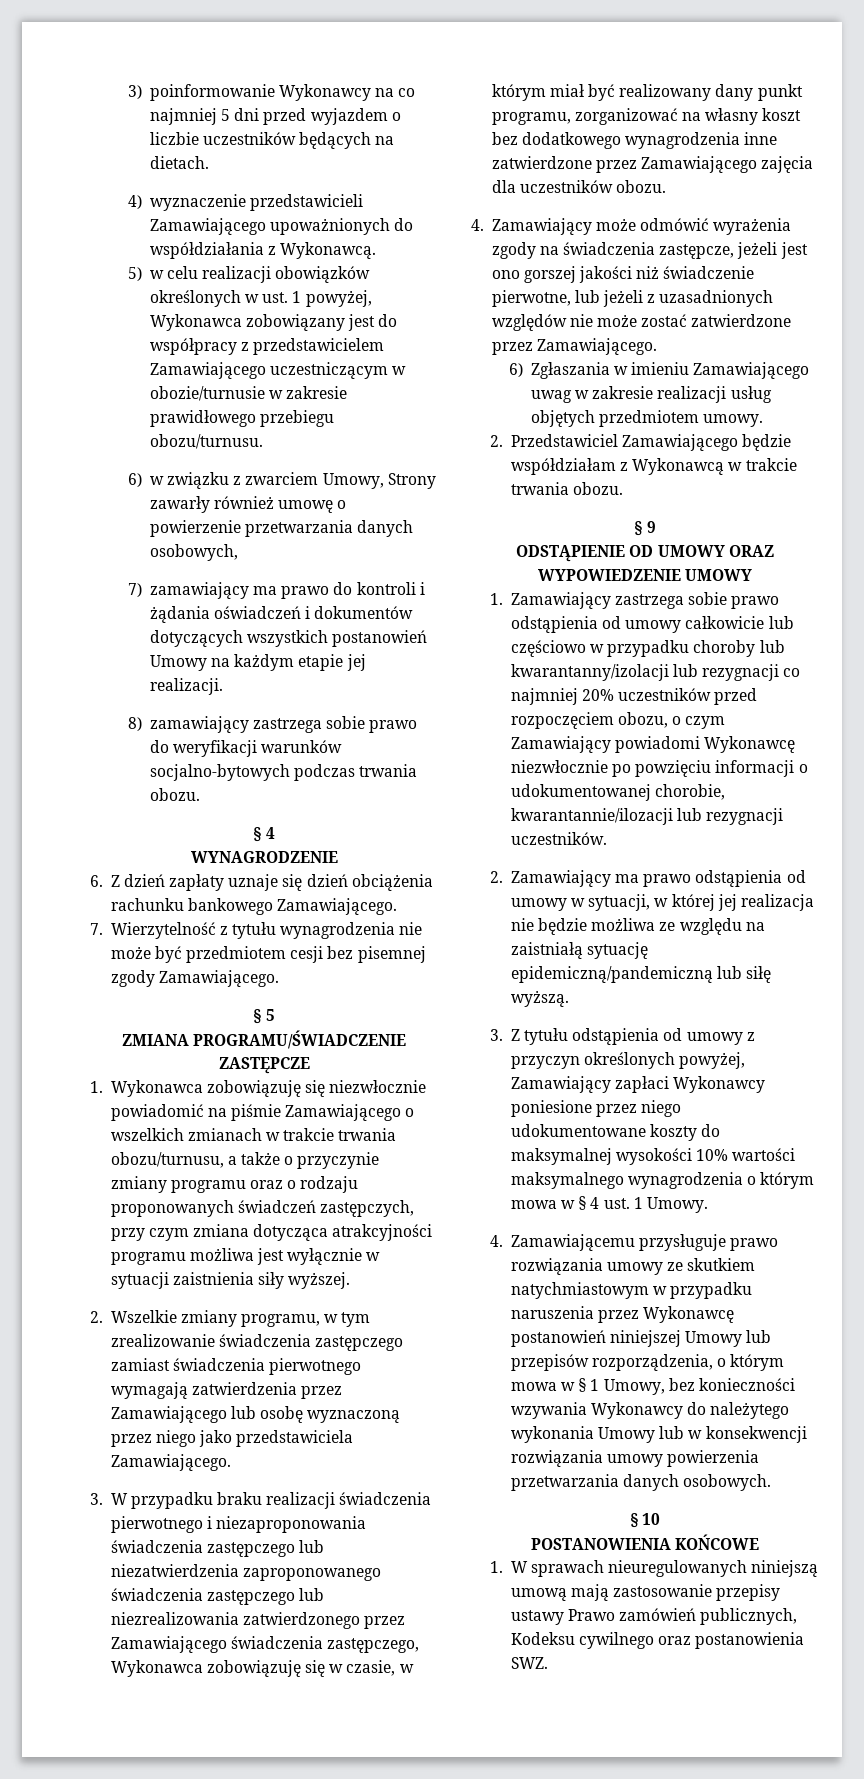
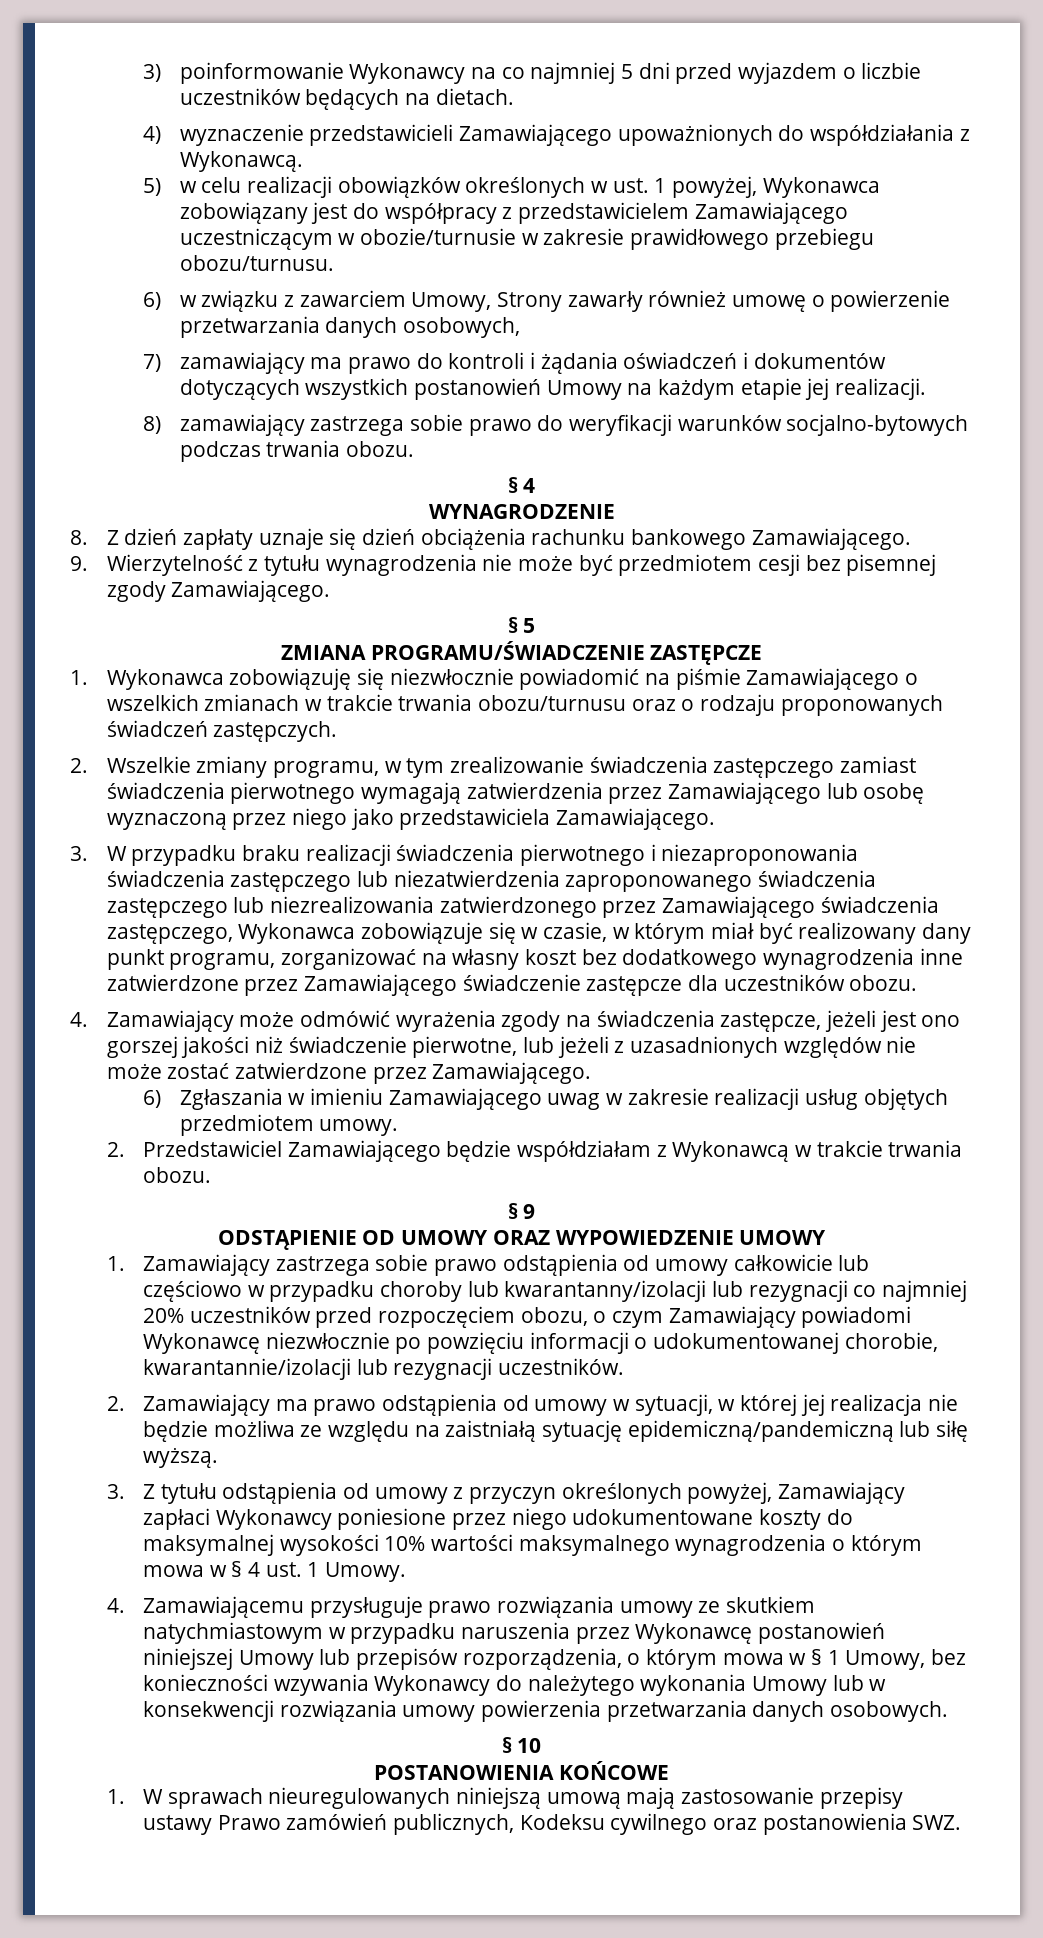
[245,472,319,485] zwarciem -> [299,290,406,307] zawarciem
[90,875,103,887] 6. -> [70,530,88,545] 8.
[90,923,103,935] 7. -> [70,556,88,571] 9.
[110,1152,380,1169] [110,1176,246,1193] obozu/turnusu, a także o przyczynie zmiany programu -> [477,695,626,711] obozu/turnusu
[320,1200,415,1217] [110,1224,433,1241] [110,1248,381,1265] [110,1272,351,1289] zastępczych, przy czym zmiana dotycząca atrakcyjności programu możliwa jest wyłącznie w sytuacji zaistnienia siły wyższej. -> [213,721,338,742] zastępczych.
[206,1660,301,1677] zobowiązuję -> [360,922,483,944] zobowiązuje
[761,156,814,173] zajęcia -> [462,974,683,996] świadczenie zastępcze
[510,808,673,825] kwarantannie/ilozacji -> [143,1358,352,1380] kwarantannie/izolacji

